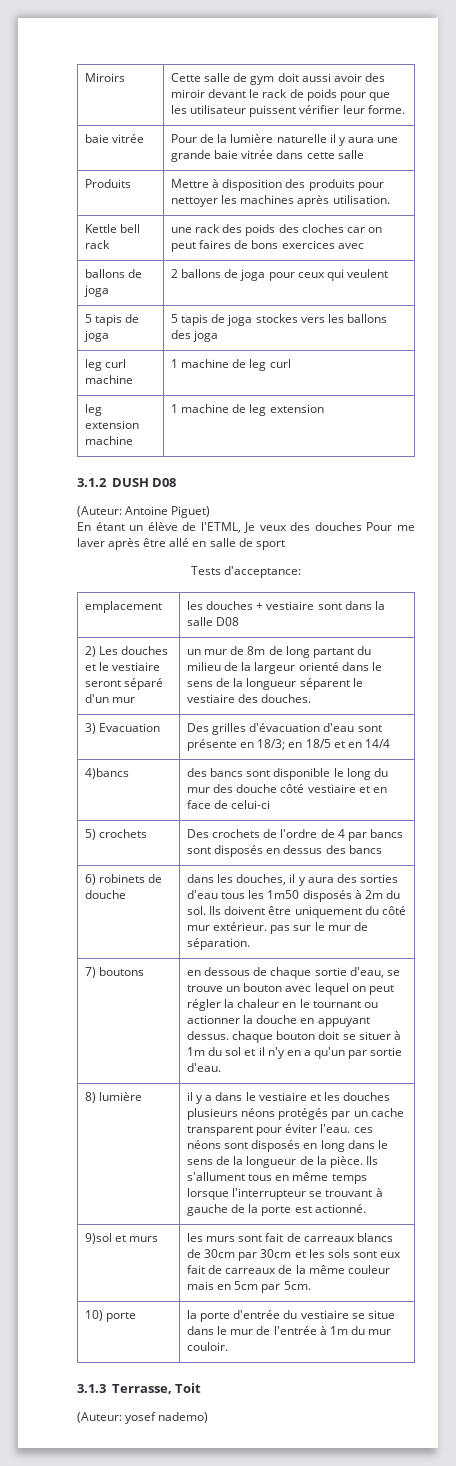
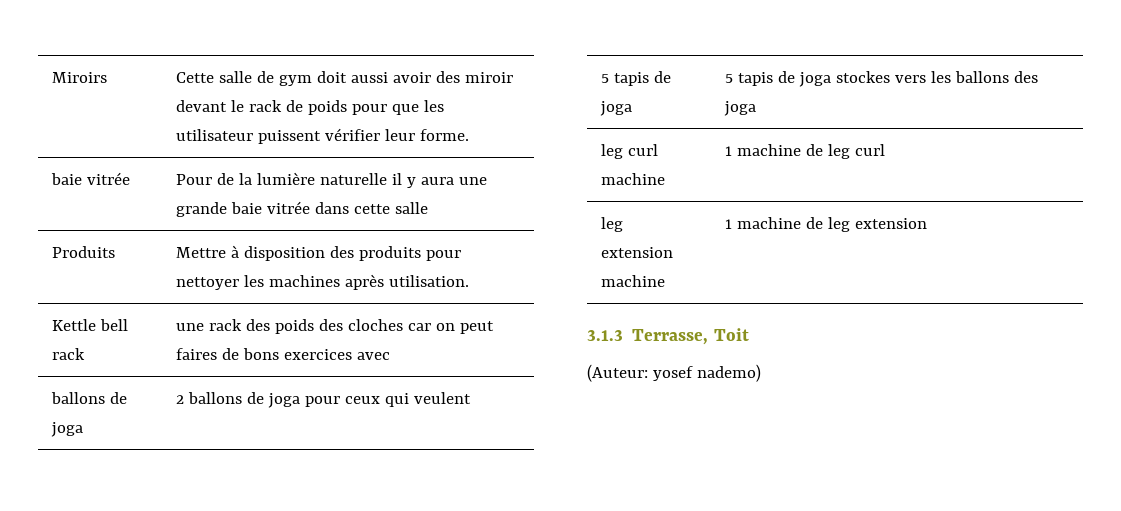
[77,478,177,487] [77,506,211,518] [77,522,415,533] [77,538,285,550] [190,566,302,578] [85,601,163,613] [187,601,385,610] [187,617,240,626] [85,646,169,657] [85,662,161,671] [85,678,164,690] [85,694,136,703] [187,646,371,658] [187,662,382,674] [187,678,363,690] [187,694,312,703] [85,723,161,734] [187,723,382,735] [187,739,390,751] [85,768,130,779] [187,768,388,780] [187,784,387,793] [187,800,271,809] [85,829,148,840] [187,829,403,841] [187,845,382,857] [85,874,163,885] [85,890,127,899] [187,874,398,886] [187,890,400,902] [187,906,406,918] [187,922,368,934] [187,938,251,950] [85,967,145,978] [187,967,400,979] [187,983,394,995] [187,999,378,1011] [187,1015,370,1027] [187,1031,401,1043] [187,1047,403,1059] [187,1063,222,1072] [85,1092,143,1103] [187,1092,390,1104] [187,1108,404,1120] [187,1124,373,1136] [187,1140,388,1152] [187,1156,378,1168] [187,1172,367,1184] [187,1188,383,1200] [187,1204,366,1216] [85,1233,159,1244] [187,1233,393,1242] [187,1249,401,1261] [187,1265,390,1274] [187,1281,311,1293] [85,1310,137,1322] [187,1310,395,1322] [187,1326,391,1335] [187,1342,229,1351] // 3.1.2 DUSH D08 // (Auteur: Antoine Piguet) // En étant un élève de l'ETML, Je veux des douches Pour me laver après être allé en salle de sport // Tests d'acceptance: // emplacement | les douches + vestiaire sont dans la salle D08 // 2) Les douches et le vestiaire seront séparé d'un mur | un mur de 8m de long partant du milieu de la largeur orienté dans le sens de la longueur séparent le vestiaire des douches. // 3) Evacuation | Des grilles d'évacuation d'eau sont présente en 18/3; en 18/5 et en 14/4 // 4)bancs | des bancs sont disponible le long du mur des douche côté vestiaire et en face de celui-ci // 5) crochets | Des crochets de l'ordre de 4 par bancs sont disposés en dessus des bancs // 6) robinets de douche | dans les douches, il y aura des sorties d'eau tous les 1m50 disposés à 2m du sol. Ils doivent être uniquement du côté mur extérieur. pas sur le mur de séparation. // 7) boutons | en dessous de chaque sortie d'eau, se trouve un bouton avec lequel on peut régler la chaleur en le tournant ou actionner la douche en appuyant dessus. chaque bouton doit se situer à 1m du sol et il n'y en a qu'un par sortie d'eau. // 8) lumière | il y a dans le vestiaire et les douches plusieurs néons protégés par un cache transparent pour éviter l'eau. ces néons sont disposés en long dans le sens de la longueur de la pièce. Ils s'allument tous en même temps lorsque l'interrupteur se trouvant à gauche de la porte est actionné. // 9)sol et murs | les murs sont fait de carreaux blancs de 30cm par 30cm et les sols sont eux fait de carreaux de la même couleur mais en 5cm par 5cm. // 10) porte | la porte d'entrée du vestiaire se situe dans le mur de l'entrée à 1m du mur couloir. -> (928, 223) none

